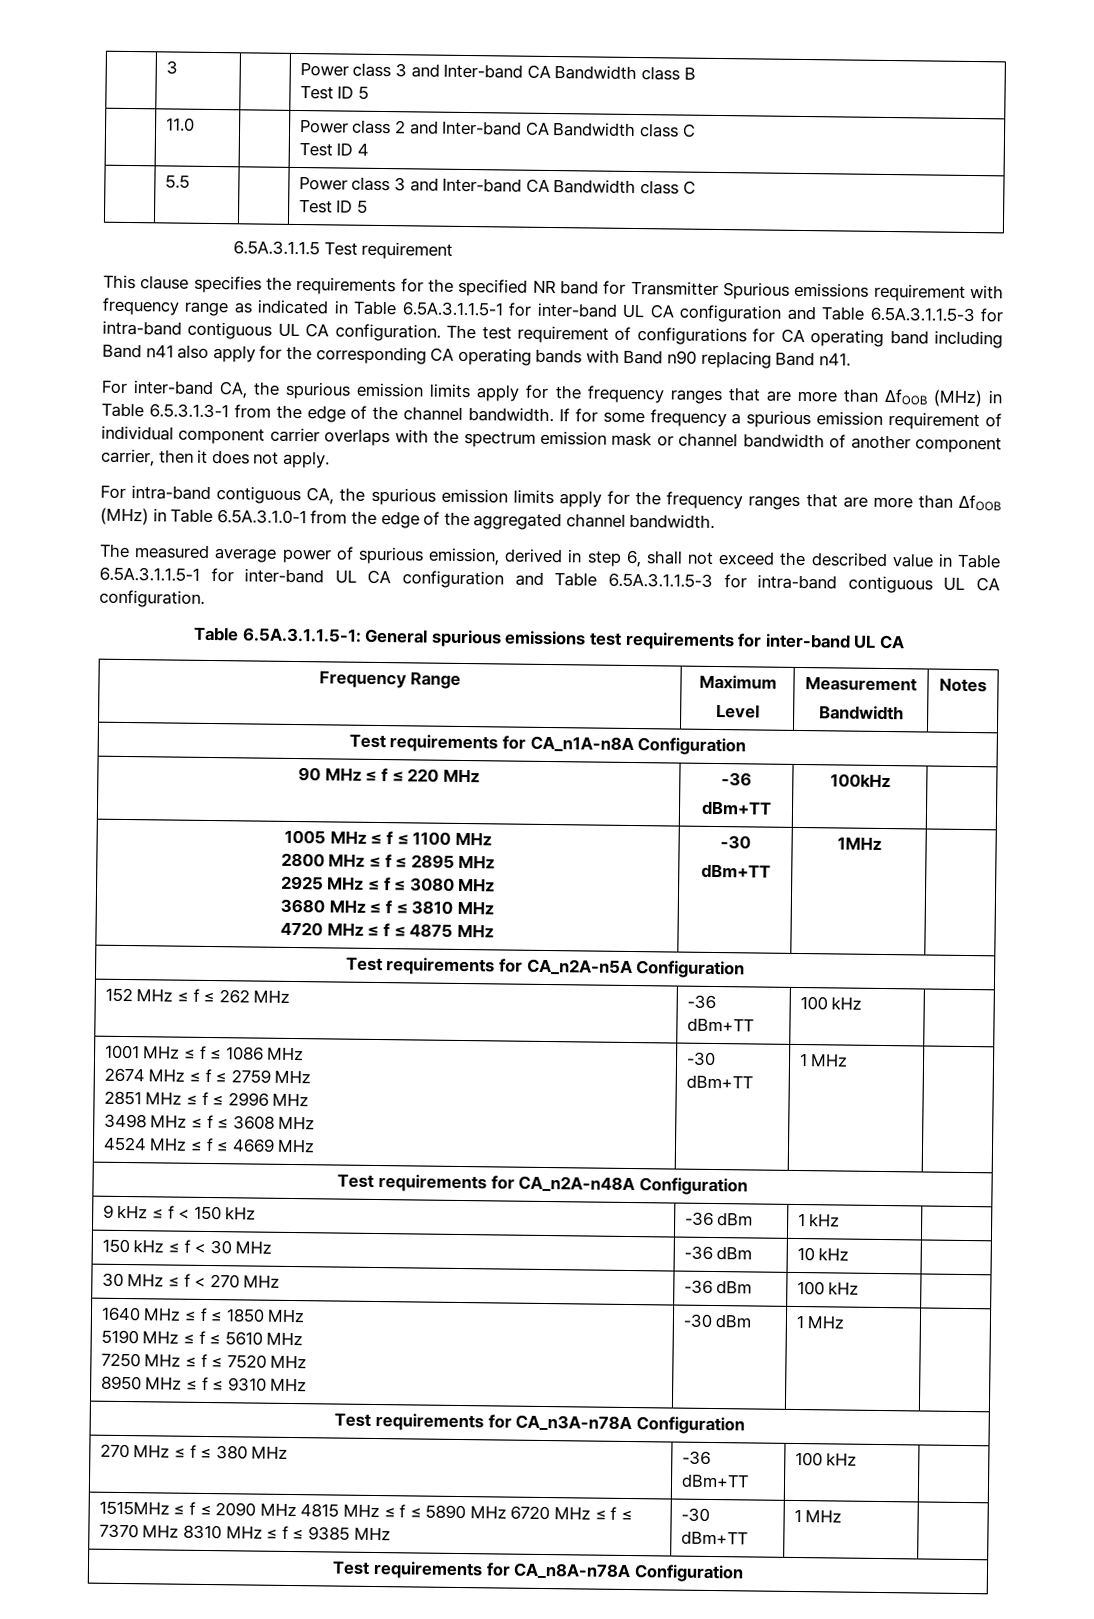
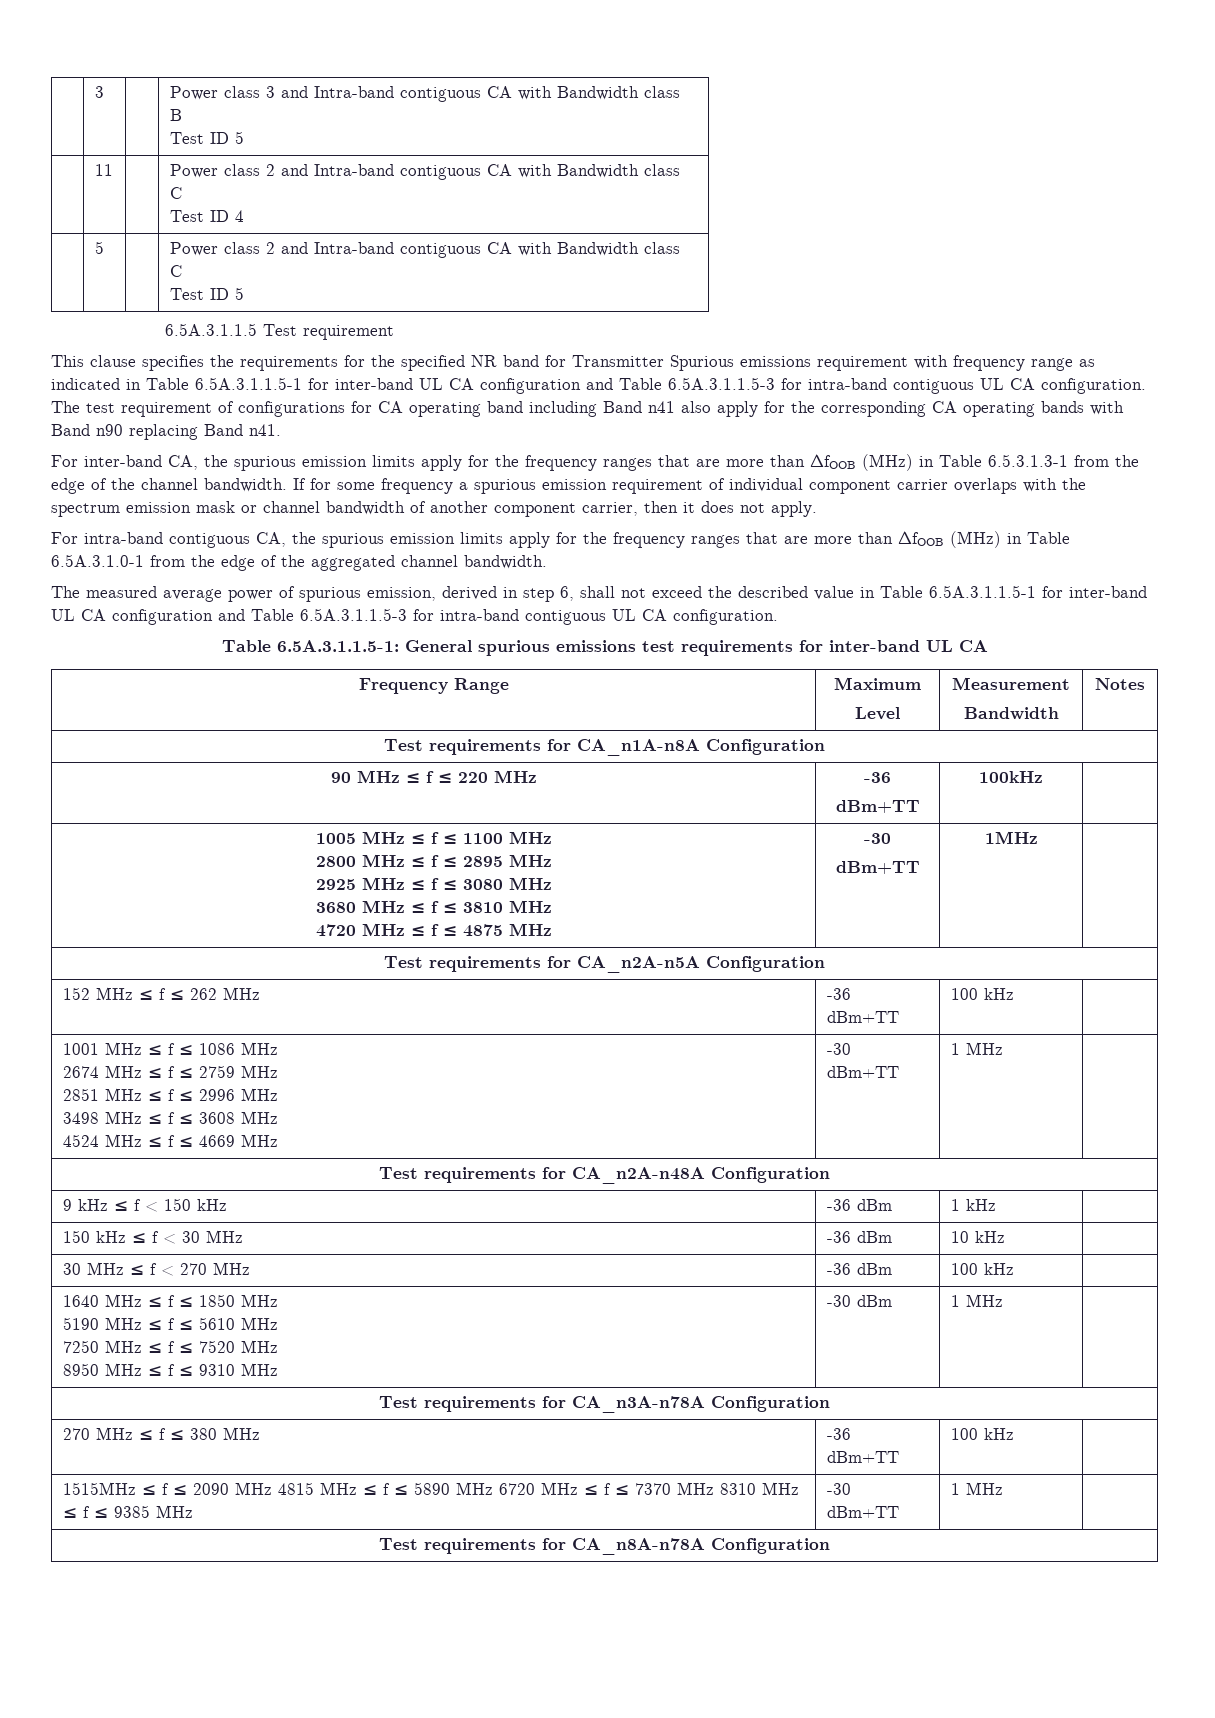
[443,63,551,79] Inter-band CA -> [313,86,552,102] Intra-band contiguous CA with
[165,117,195,132] [299,119,550,136] 11.0 | | Power class 2 and Inter-band CA -> [94,164,113,176] [169,164,552,180] 11 | | Power class 2 and Intra-band contiguous CA with
[164,174,190,189] [298,176,550,193] 5.5 | | Power class 3 and Inter-band CA -> [94,241,104,254] [169,242,552,258] 5 | | Power class 2 and Intra-band contiguous CA with

